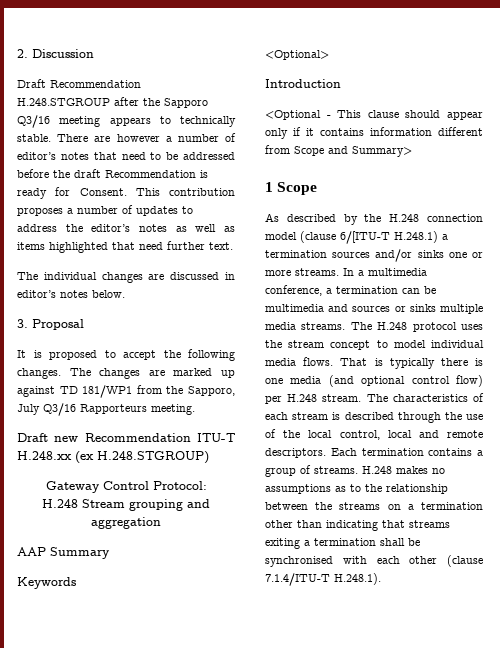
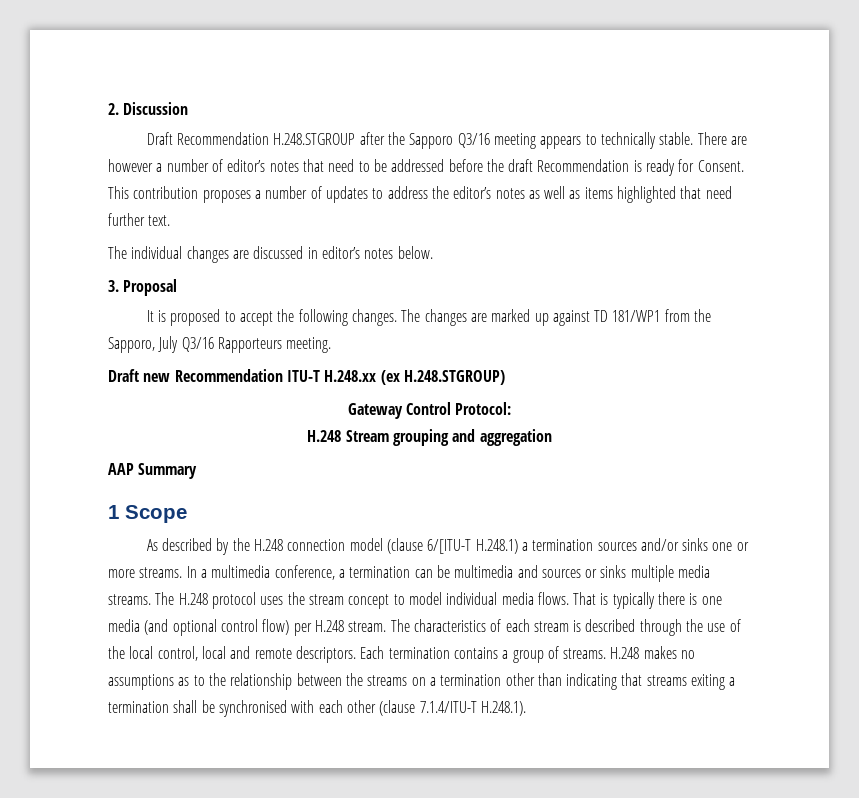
[17,577,76,589] [265,50,329,60] [265,79,341,88] [265,110,483,120] [265,127,483,139] [265,145,412,157] // Keywords // <Optional> // Introduction // <Optional - This clause should appear only if it contains information different from Scope and Summary> -> (198, 471) none

